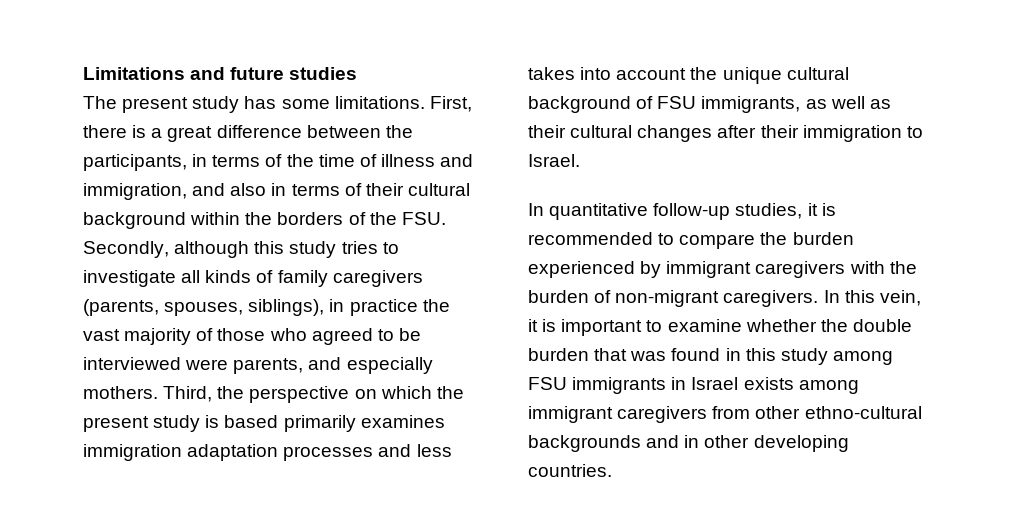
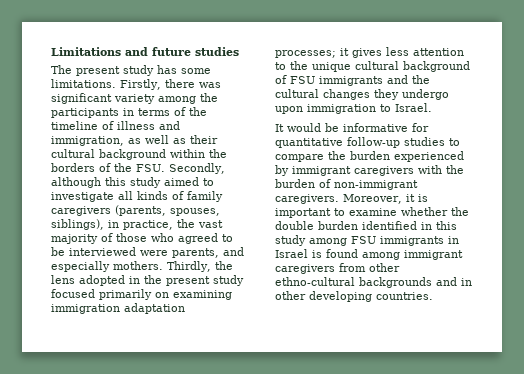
[429,96,472,112] [83,125,413,142] [83,154,187,171] First, there is a great difference between the participants, -> [120,79,221,90] [51,93,218,104] [51,108,119,118] Firstly, there was significant variety among the participants
[318,154,355,167] time -> [51,121,98,130] timeline
[192,183,362,196] and also in terms of -> [128,135,186,144] as well as
[341,241,378,254] tries -> [164,177,199,186] aimed
[349,299,418,316] practice -> [123,220,173,230] practice,
[163,386,464,403] [83,415,445,432] [83,444,452,461] [528,67,687,80] Third, the perspective on which the present study is based primarily examines immigration adaptation processes and less takes into account -> [167,261,233,272] [51,275,244,286] [51,289,232,300] [51,303,185,314] [275,47,464,58] [275,62,286,70] Thirdly, the lens adopted in the present study focused primarily on examining immigration adaptation processes; it gives less attention to
[701,96,891,113] [528,125,923,142] [528,154,580,167] [528,203,836,220] [528,232,653,245] immigrants, as well as their cultural changes after their immigration to Israel. // In quantitative follow-up studies, it is recommended -> [319,75,430,86] [275,89,449,100] [275,103,432,114] [275,123,429,132] [275,137,445,148] immigrants and the cultural changes they undergo upon immigration to Israel. // It would be informative for quantitative follow-up studies
[615,290,921,307] non-migrant caregivers. In this vein, -> [334,180,418,190] [275,194,402,204] non-immigrant caregivers. Moreover,
[594,348,721,361] that was found -> [362,221,417,230] identified
[743,377,794,390] exists -> [312,249,358,258] is found

